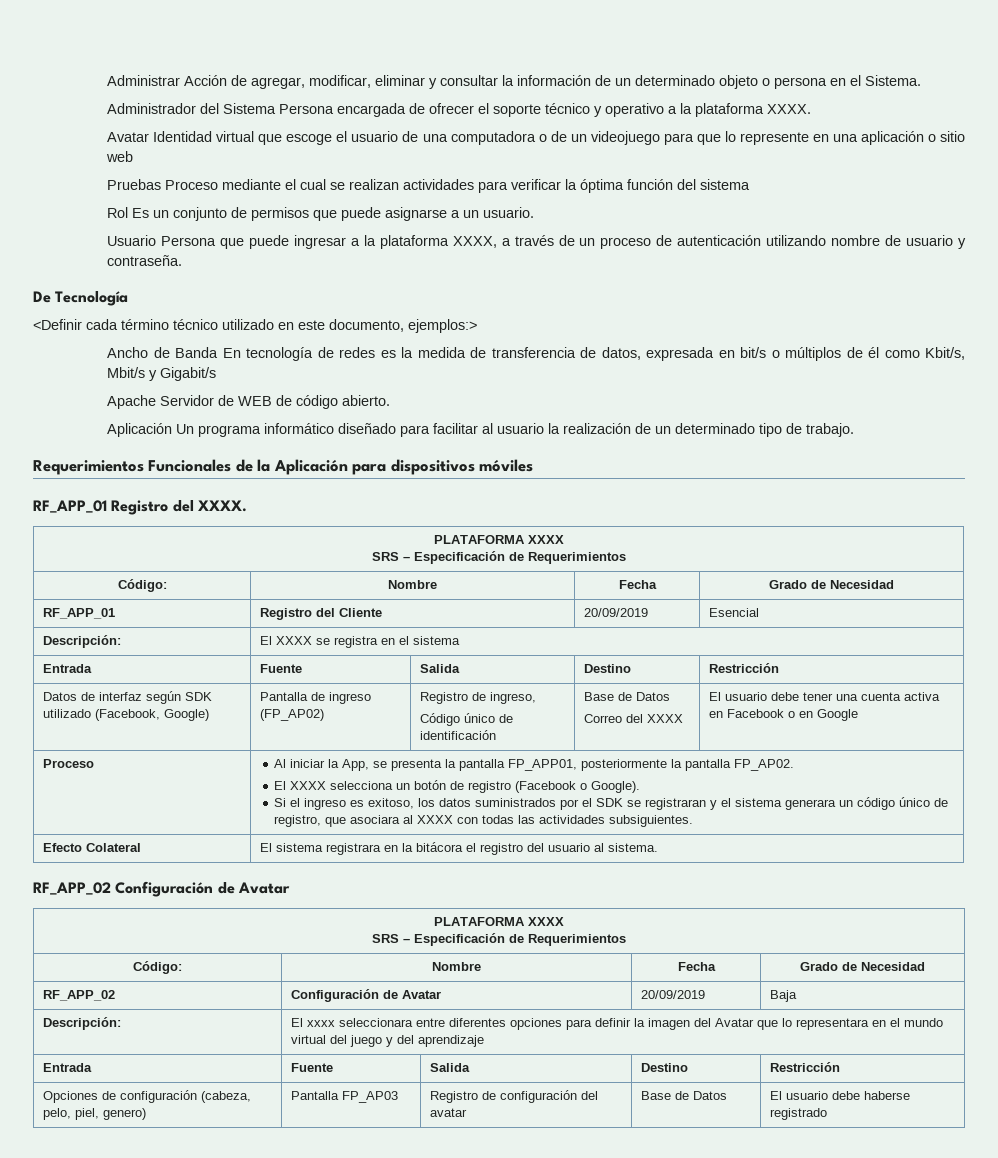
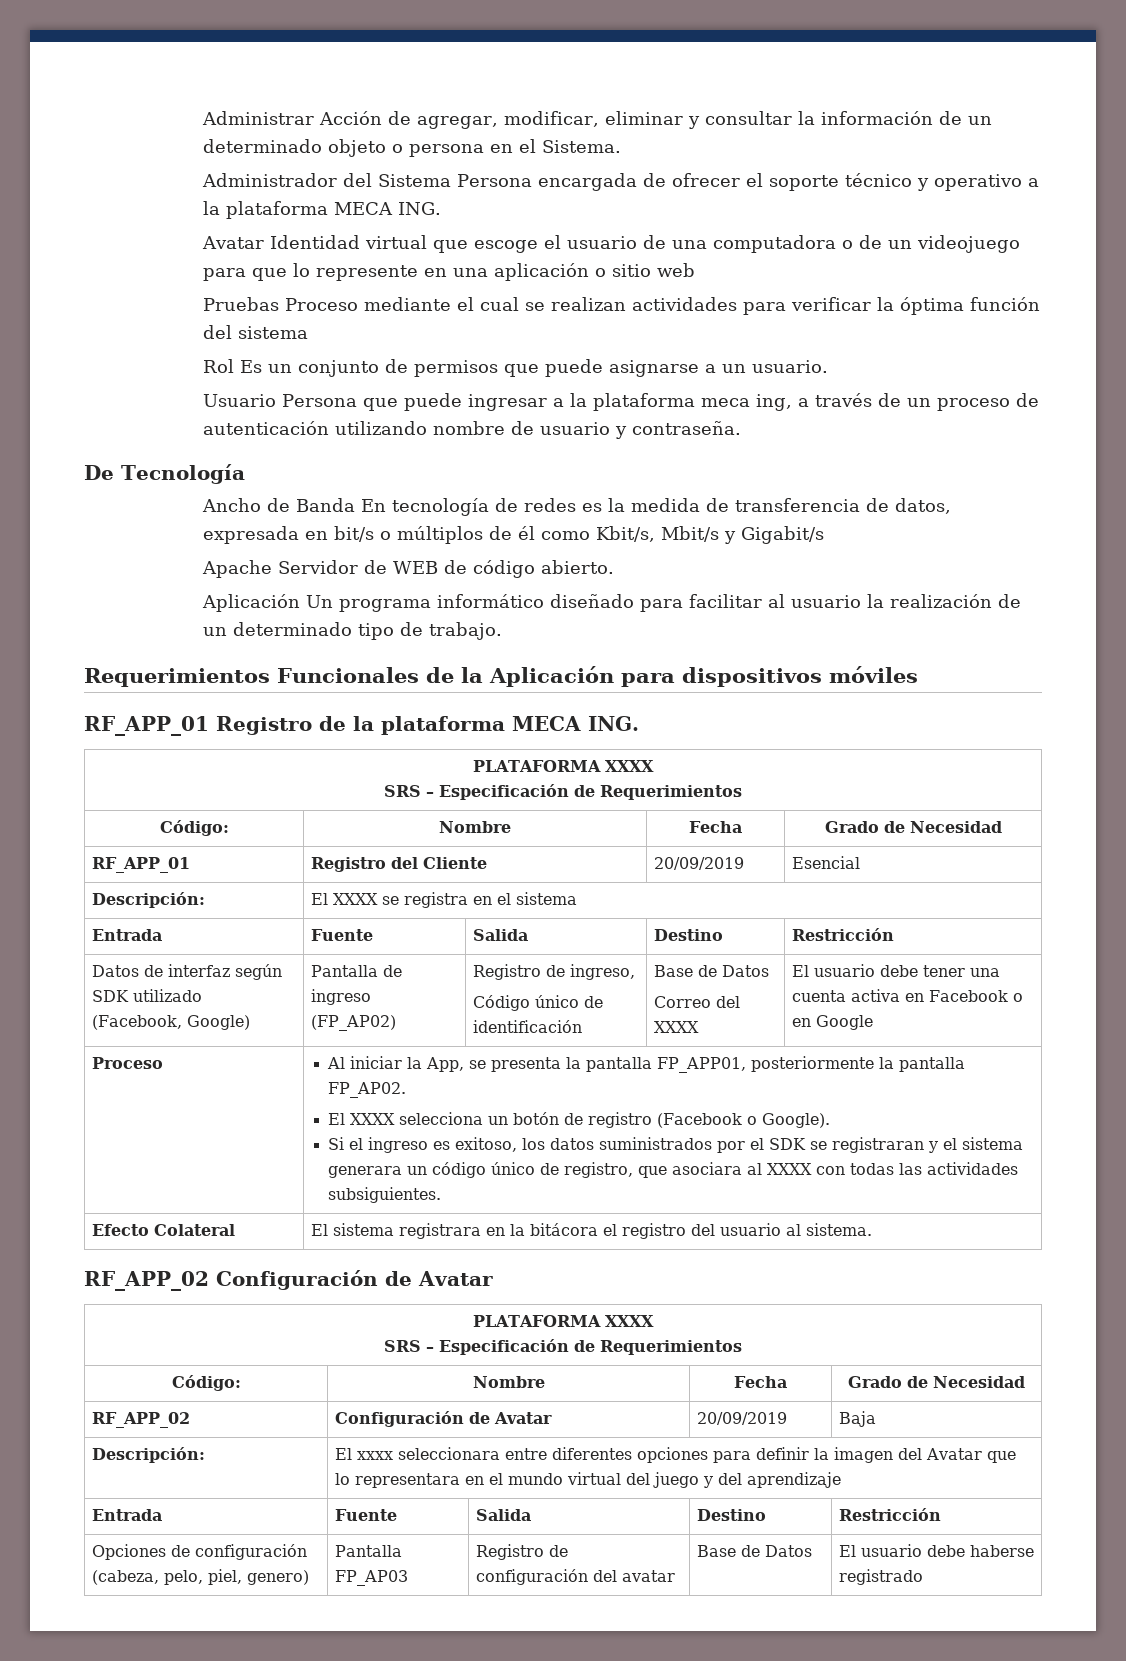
[767,104,812,114] XXXX. -> [334,202,442,215] MECA ING.
[452,236,497,248] XXXX, -> [701,394,793,411] meca ing,
[33,319,477,333] // <Definir cada término técnico utilizado en este documento, ejemplos:> -> (245, 474) none
[172,500,247,512] del XXXX. -> [319,716,639,735] de la plataforma MECA ING.

